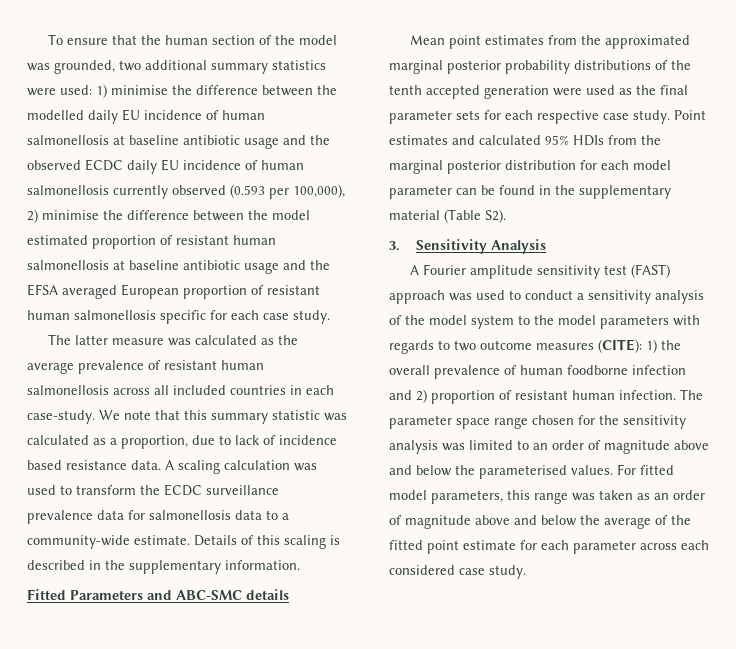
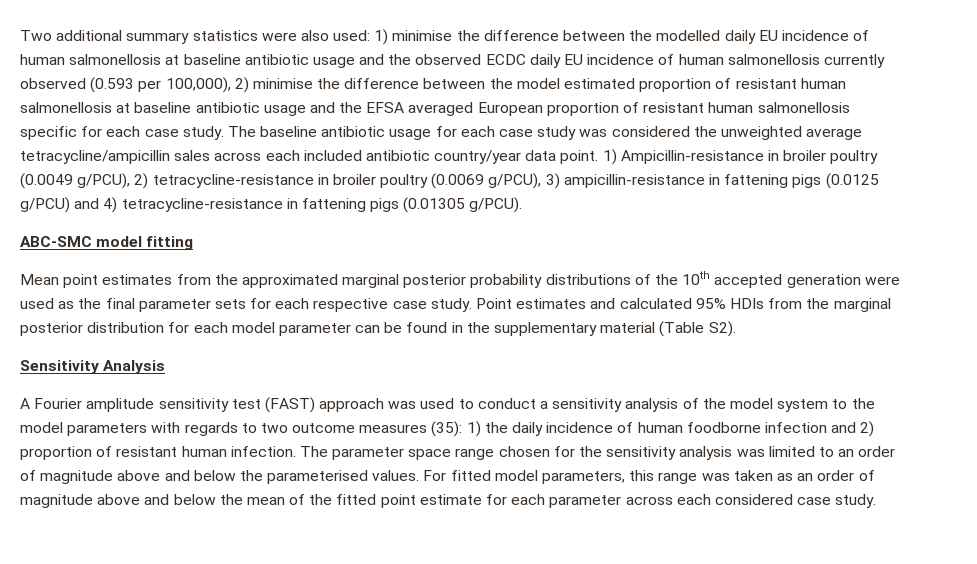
[48,34,338,45] [27,60,141,74] To ensure that the human section of the model was grounded, two -> [20,30,52,41] Two
(56, 92) none -> [300,30,329,41] also
[48,334,299,346] [27,360,264,374] [27,385,334,395] [27,410,347,424] [27,435,337,449] [27,460,317,474] [27,484,279,496] [27,510,289,524] [27,535,340,549] [27,560,300,574] [27,589,289,600] // The latter measure was calculated as the average prevalence of resistant human salmonellosis across all included countries in each case-study. We note that this summary statistic was calculated as a proportion, due to lack of incidence based resistance data. A scaling calculation was used to transform the ECDC surveillance prevalence data for salmonellosis data to a community-wide estimate. Details of this scaling is described in the supplementary information. // Fitted Parameters and ABC-SMC details -> [227,126,863,140] [20,149,879,165] [20,173,879,189] [20,197,523,213] [20,236,194,250] The baseline antibiotic usage for each case study was considered the unweighted average tetracycline/ampicillin sales across each included antibiotic country/year data point. 1) Ampicillin-resistance in broiler poultry (0.0049 g/PCU), 2) tetracycline-resistance in broiler poultry (0.0069 g/PCU), 3) ampicillin-resistance in fattening pigs (0.0125 g/PCU) and 4) tetracycline-resistance in fattening pigs (0.01305 g/PCU). // ABC-SMC model fitting
[389,85,422,95] tenth -> [682,271,711,285] 10th
[389,241,400,251] 3. -> (736, 329) none
[598,339,642,353] (CITE): -> [431,421,463,437] (35):
[389,365,500,379] overall prevalence -> [512,422,614,436] daily incidence
[604,517,651,529] average -> [246,497,285,505] mean

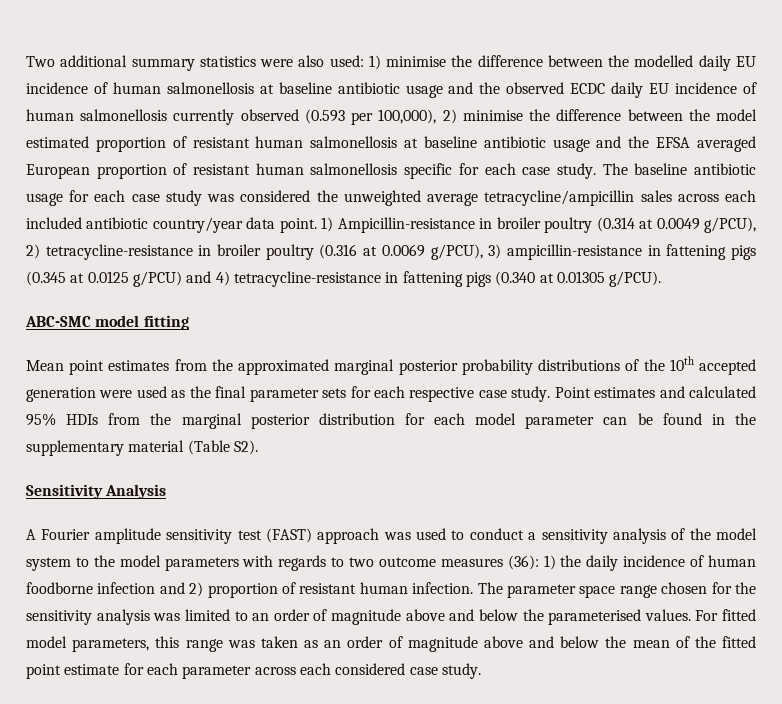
[20,173,73,189] (0.0049 -> [596,217,700,232] (0.314 at 0.0049
[431,173,485,189] (0.0069 -> [319,244,425,259] (0.316 at 0.0069
[825,173,879,189] (0.0125 -> [26,271,129,286] (0.345 at 0.0125
[403,197,466,213] (0.01305 -> [495,271,605,286] (0.340 at 0.01305
[431,421,463,437] (35): -> [507,555,539,570] (36):

